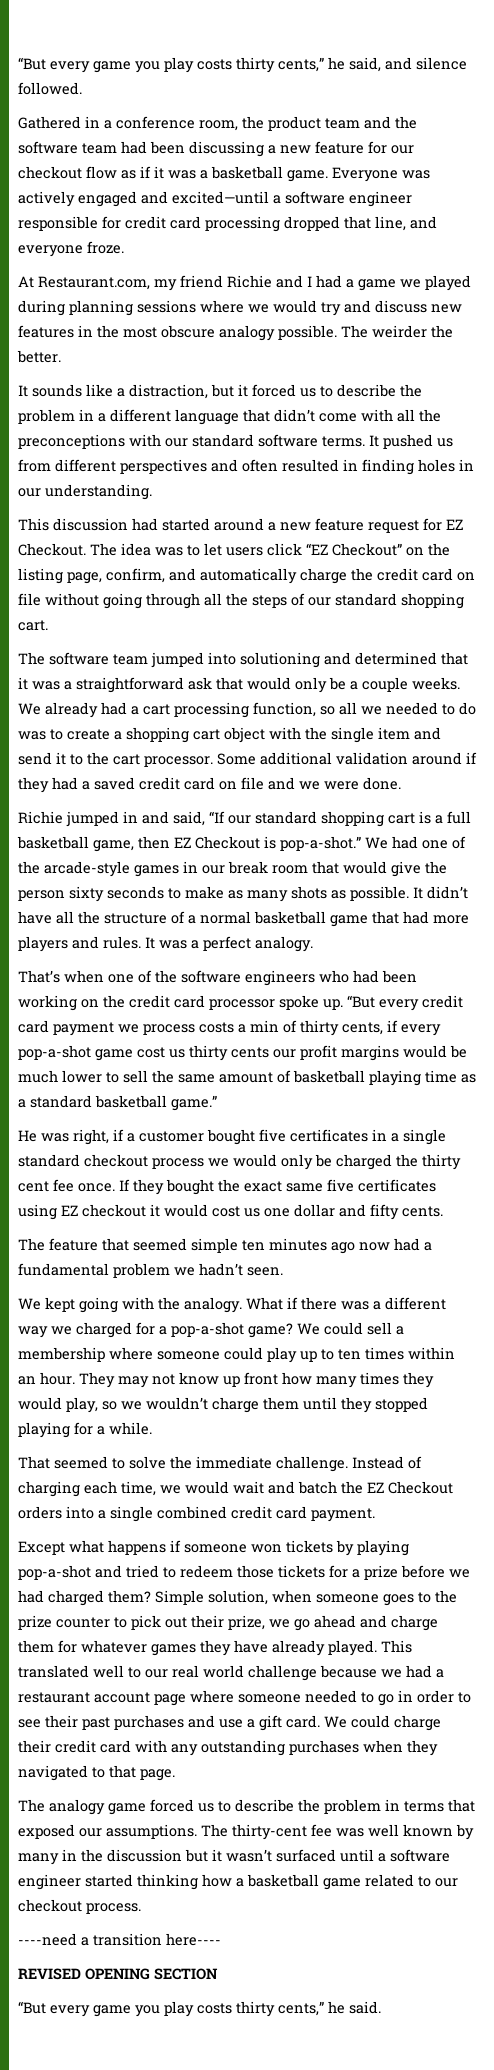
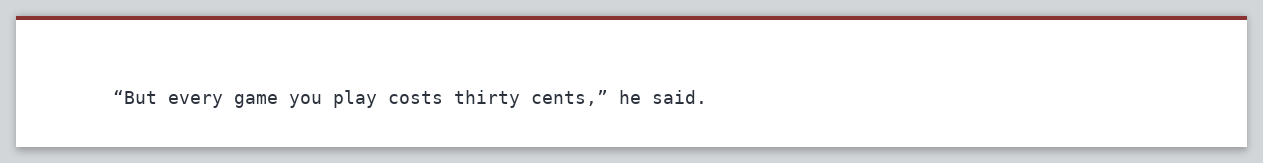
[18,57,467,73] [18,82,82,95] [18,116,417,131] [18,141,414,157] [18,166,430,182] [18,191,412,207] [18,216,437,232] [18,241,124,257] [18,275,471,291] [18,300,462,316] [18,325,453,341] [17,350,61,363] [18,384,422,399] [18,409,441,425] [18,434,453,449] [18,459,474,475] [18,484,152,500] [18,518,463,533] [18,543,450,556] [18,568,475,584] [18,593,464,609] [18,620,48,631] [18,652,468,668] [18,677,460,693] [18,702,476,718] [18,727,441,743] [18,752,477,767] [18,777,401,793] [18,811,471,827] [17,836,466,852] [18,861,447,877] [18,886,468,902] [18,911,469,927] [18,936,313,952] [18,970,417,986] [18,995,463,1011] [18,1020,441,1036] [18,1045,467,1061] [18,1070,476,1086] [18,1095,217,1111] [18,1129,446,1145] [18,1154,461,1170] [18,1179,436,1195] [18,1204,443,1220] [18,1238,432,1254] [18,1263,283,1278] [18,1297,446,1313] [18,1322,404,1338] [18,1347,455,1363] [18,1372,434,1388] [18,1397,428,1413] [18,1422,152,1438] [18,1456,422,1472] [18,1481,453,1497] [18,1506,375,1522] [18,1540,409,1556] [18,1565,470,1580] [18,1590,457,1606] [18,1615,438,1631] [18,1640,412,1656] [18,1665,444,1681] [18,1690,471,1706] [18,1715,441,1731] [18,1740,438,1756] [18,1765,175,1781] [18,1799,475,1815] [18,1824,474,1840] [18,1849,450,1865] [18,1874,458,1890] [18,1899,141,1914] [18,1933,221,1946] [18,1968,218,1980] [18,2001,345,2017] “But every game you play costs thirty cents,” he said, and silence followed. // Gathered in a conference room, the product team and the software team had been discussing a new feature for our checkout flow as if it was a basketball game. Everyone was actively engaged and excited—until a software engineer responsible for credit card processing dropped that line, and everyone froze. // At Restaurant.com, my friend Richie and I had a game we played during planning sessions where we would try and discuss new features in the most obscure analogy possible. The weirder the better. // It sounds like a distraction, but it forced us to describe the problem in a different language that didn’t come with all the preconceptions with our standard software terms. It pushed us from different perspectives and often resulted in finding holes in our understanding. // This discussion had started around a new feature request for EZ Checkout. The idea was to let users click “EZ Checkout” on the listing page, confirm, and automatically charge the credit card on file without going through all the steps of our standard shopping cart. // The software team jumped into solutioning and determined that it was a straightforward ask that would only be a couple weeks. We already had a cart processing function, so all we needed to do was to create a shopping cart object with the single item and send it to the cart processor. Some additional validation around if they had a saved credit card on file and we were done. // Richie jumped in and said, “If our standard shopping cart is a full basketball game, then EZ Checkout is pop-a-shot.” We had one of the arcade-style games in our break room that would give the person sixty seconds to make as many shots as possible. It didn’t have all the structure of a normal basketball game that had more players and rules. It was a perfect analogy. // That’s when one of the software engineers who had been working on the credit card processor spoke up. “But every credit card payment we process costs a min of thirty cents, if every pop-a-shot game cost us thirty cents our profit margins would be much lower to sell the same amount of basketball playing time as a standard basketball game.” // He was right, if a customer bought five certificates in a single standard checkout process we would only be charged the thirty cent fee once. If they bought the exact same five certificates using EZ checkout it would cost us one dollar and fifty cents. // The feature that seemed simple ten minutes ago now had a fundamental problem we hadn’t seen. // We kept going with the analogy. What if there was a different way we charged for a pop-a-shot game? We could sell a membership where someone could play up to ten times within an hour. They may not know up front how many times they would play, so we wouldn’t charge them until they stopped playing for a while. // That seemed to solve the immediate challenge. Instead of charging each time, we would wait and batch the EZ Checkout orders into a single combined credit card payment. // Except what happens if someone won tickets by playing pop-a-shot and tried to redeem those tickets for a prize before we had charged them? Simple solution, when someone goes to the prize counter to pick out their prize, we go ahead and charge them for whatever games they have already played. This translated well to our real world challenge because we had a restaurant account page where someone needed to go in order to see their past purchases and use a gift card. We could charge their credit card with any outstanding purchases when they navigated to that page. // The analogy game forced us to describe the problem in terms that exposed our assumptions. The thirty-cent fee was well known by many in the discussion but it wasn’t surfaced until a software engineer started thinking how a basketball game related to our checkout process. // ----need a transition here---- // REVISED OPENING SECTION // “But every game you play costs thirty cents,” he -> [113,90,641,108] “But every game you play costs thirty cents,” he

